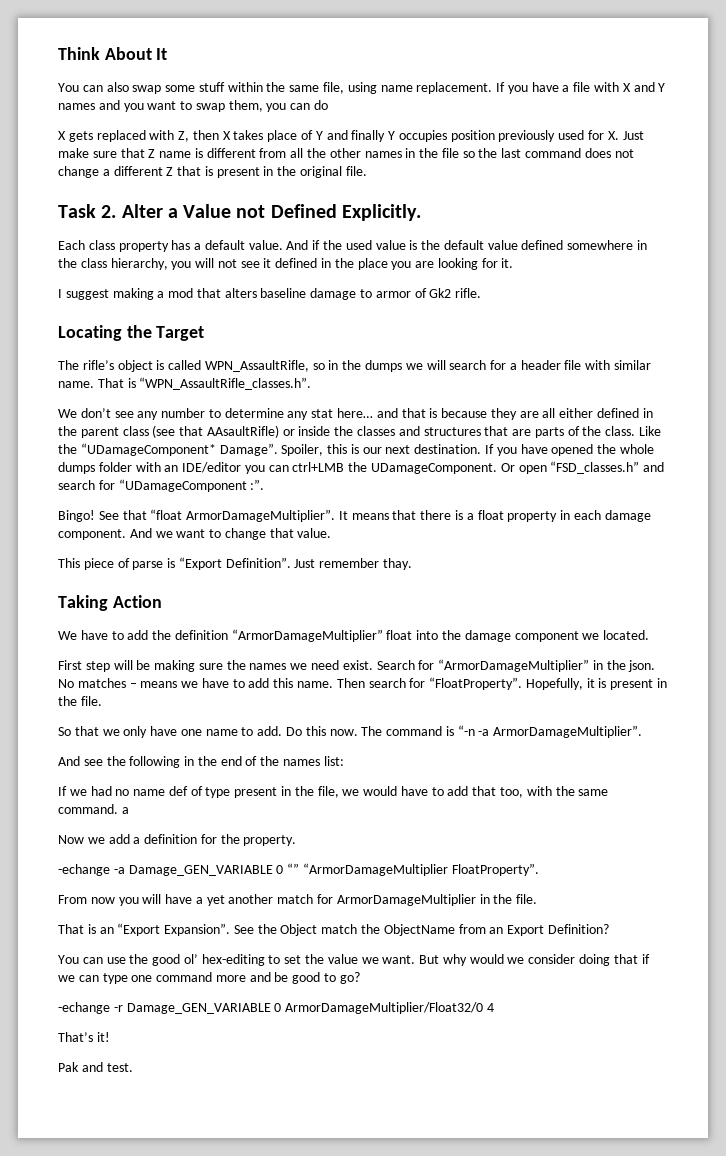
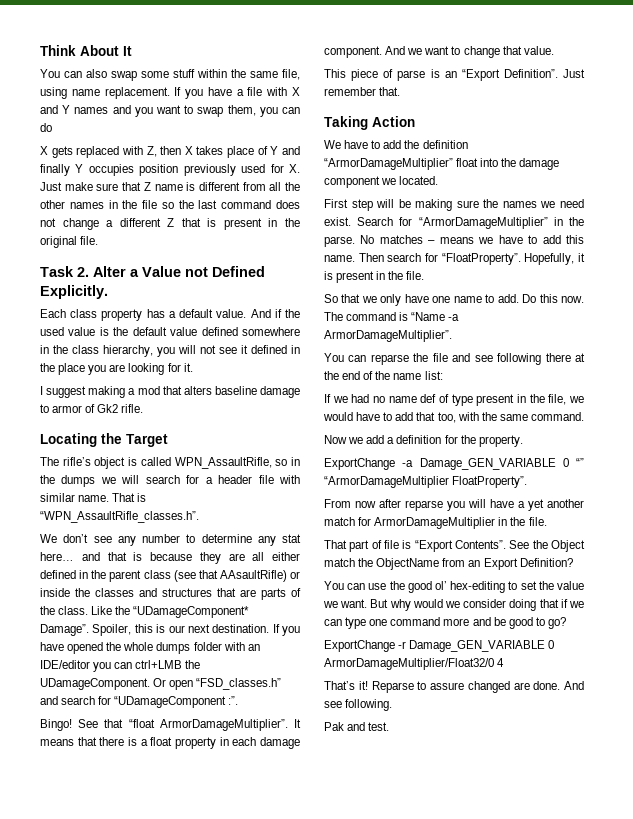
(176, 563) none -> [444,71,457,78] an
[383,558,413,570] thay. -> [379,87,401,96] that.
[628,660,656,672] json. -> [324,236,355,247] parse.
[457,725,475,736] “-n -> [411,312,446,321] “Name
[58,756,195,768] And see the following in -> [324,353,585,365] You can reparse the file and see following there at
[283,759,321,766] names -> [393,373,422,380] name
[121,807,129,814] a -> (584, 416) none
[58,864,110,876] -echange -> [324,458,395,470] ExportChange
(115, 900) none -> [379,499,443,511] after reparse
[87,923,231,936] is an “Export Expansion”. -> [349,540,506,552] part of file is “Export Contents”.
[58,1002,110,1014] -echange -> [324,640,395,652] ExportChange
(110, 1037) none -> [371,681,584,693] [324,699,393,711] Reparse to assure changed are done. And see following.

